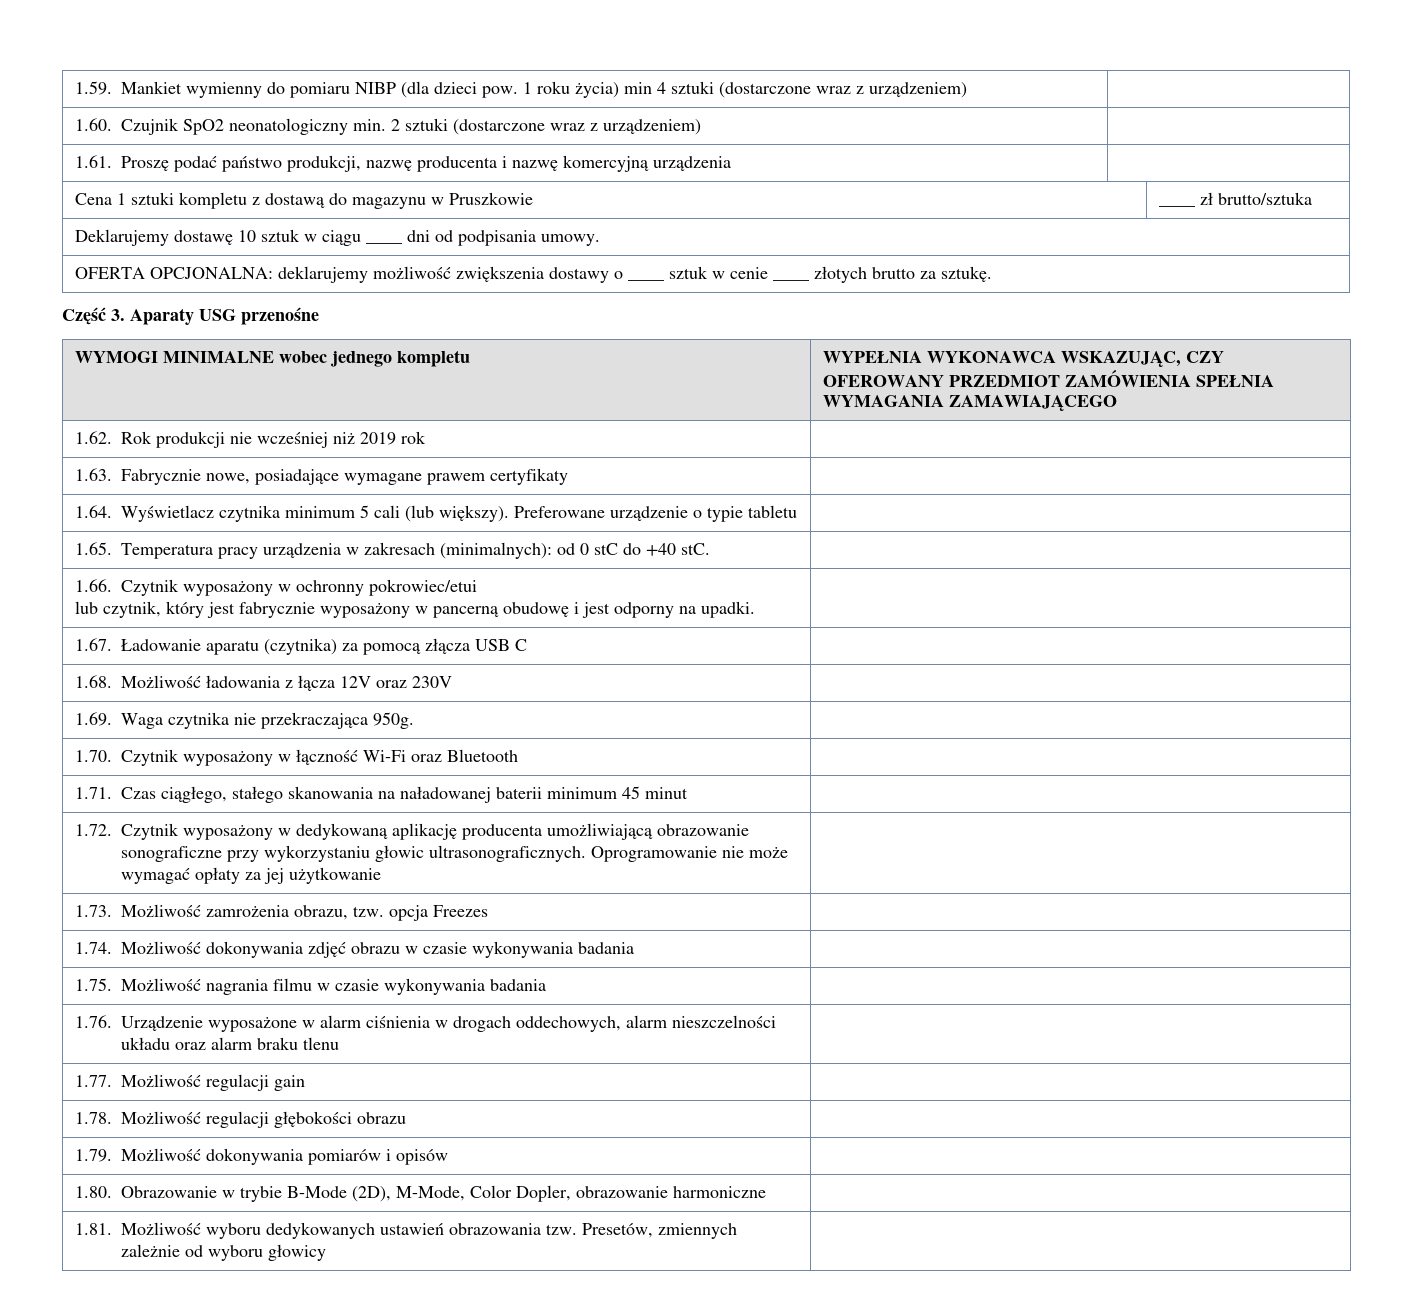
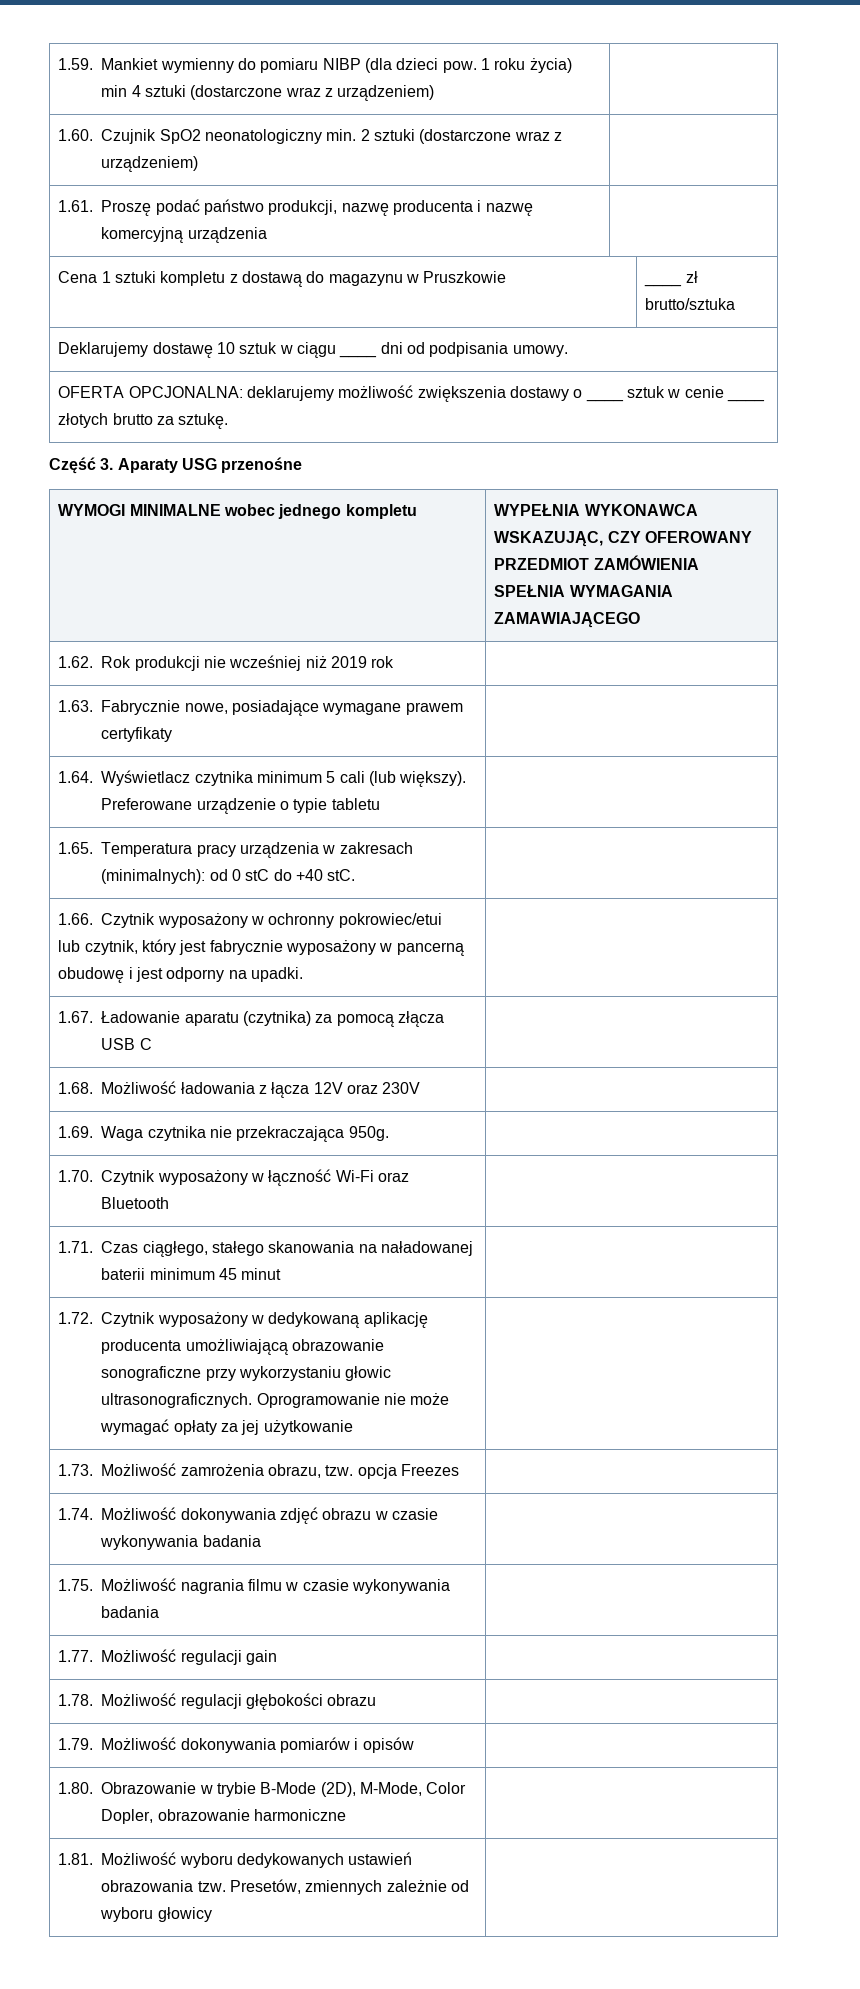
[75,1015,777,1032] [121,1037,340,1050] // 1.76. Urządzenie wyposażone w alarm ciśnienia w drogach oddechowych, alarm nieszczelności układu oraz alarm braku tlenu | -> (160, 1612) none

